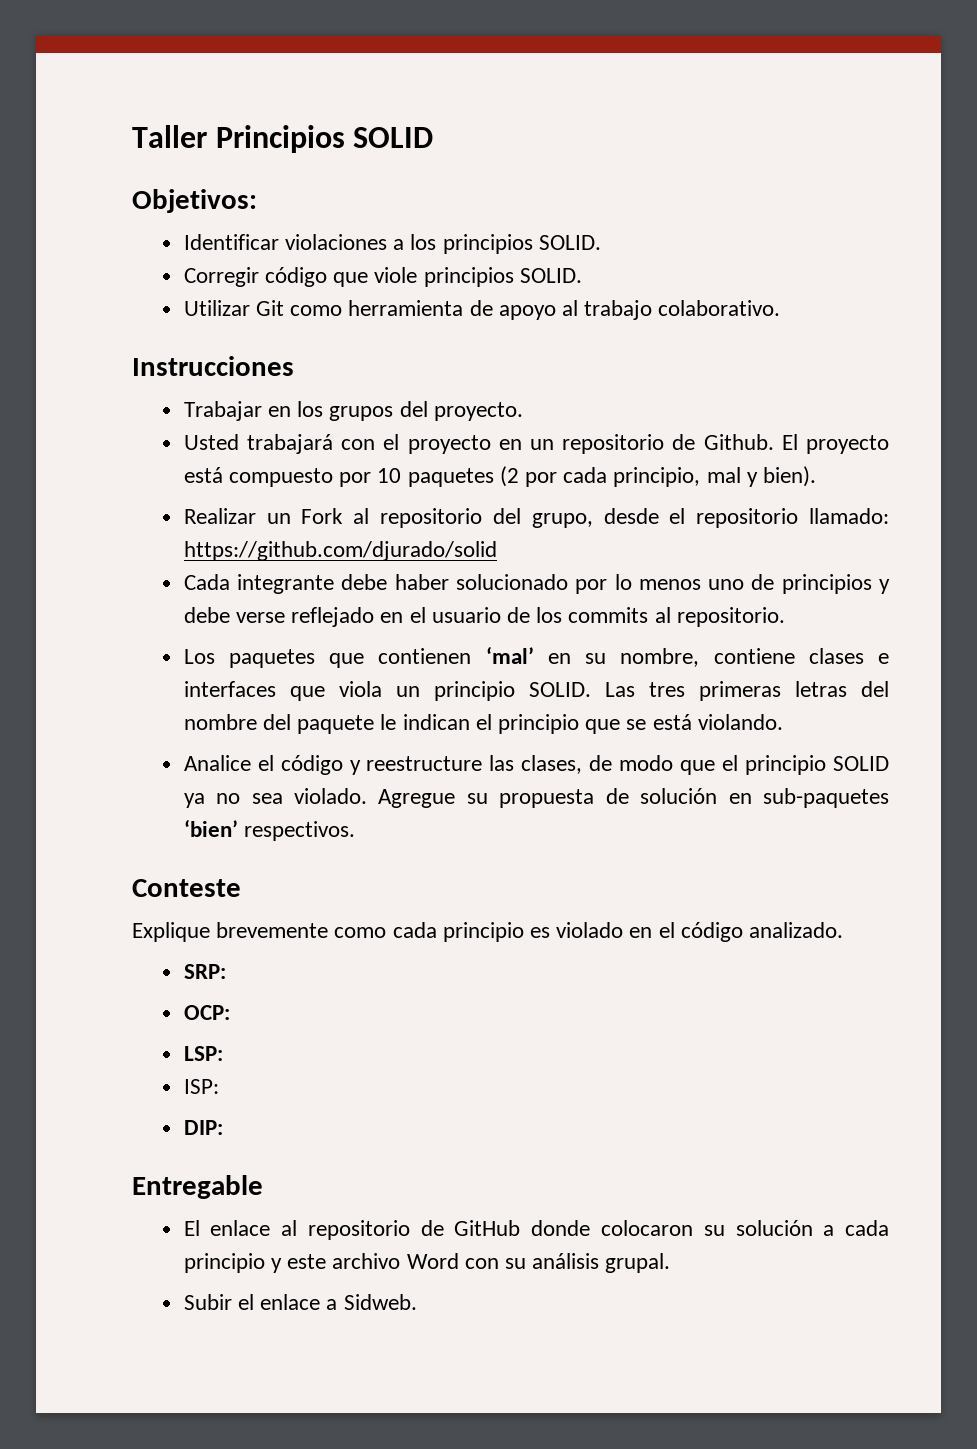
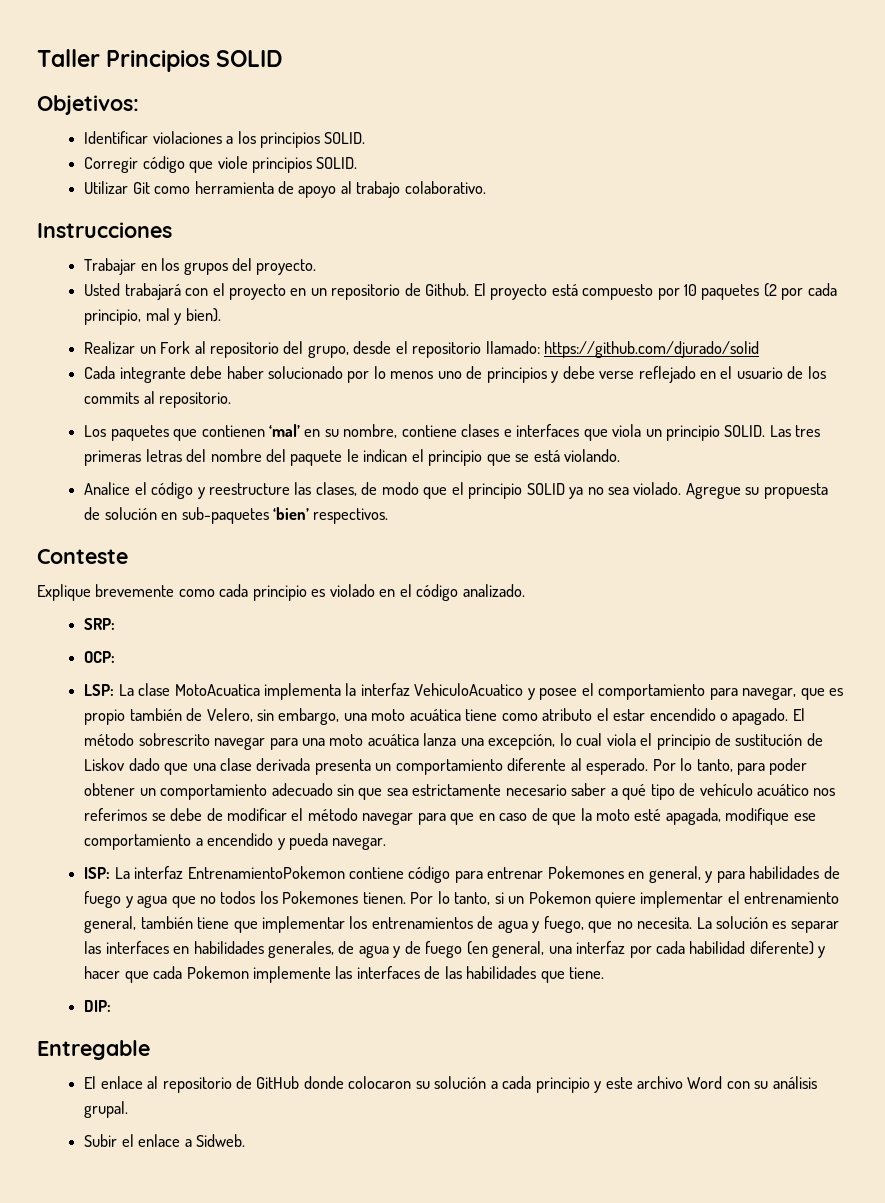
[183,1079,219,1094] // ISP: -> [118,683,844,700] [84,708,805,725] [84,733,823,750] [84,758,808,775] [84,783,836,800] [84,808,816,825] [84,833,387,850] [84,866,840,883] [84,891,840,908] [84,916,839,933] [84,941,826,958] [84,966,605,983] La clase MotoAcuatica implementa la interfaz VehiculoAcuatico y posee el comportamiento para navegar, que es propio también de Velero, sin embargo, una moto acuática tiene como atributo el estar encendido o apagado. El método sobrescrito navegar para una moto acuática lanza una excepción, lo cual viola el principio de sustitución de Liskov dado que una clase derivada presenta un comportamiento diferente al esperado. Por lo tanto, para poder obtener un comportamiento adecuado sin que sea estrictamente necesario saber a qué tipo de vehículo acuático nos referimos se debe de modificar el método navegar para que en caso de que la moto esté apagada, modifique ese comportamiento a encendido y pueda navegar. // ISP: La interfaz EntrenamientoPokemon contiene código para entrenar Pokemones en general, y para habilidades de fuego y agua que no todos los Pokemones tienen. Por lo tanto, si un Pokemon quiere implementar el entrenamiento general, también tiene que implementar los entrenamientos de agua y fuego, que no necesita. La solución es separar las interfaces en habilidades generales, de agua y de fuego (en general, una interfaz por cada habilidad diferente) y hacer que cada Pokemon implemente las interfaces de las habilidades que tiene.

